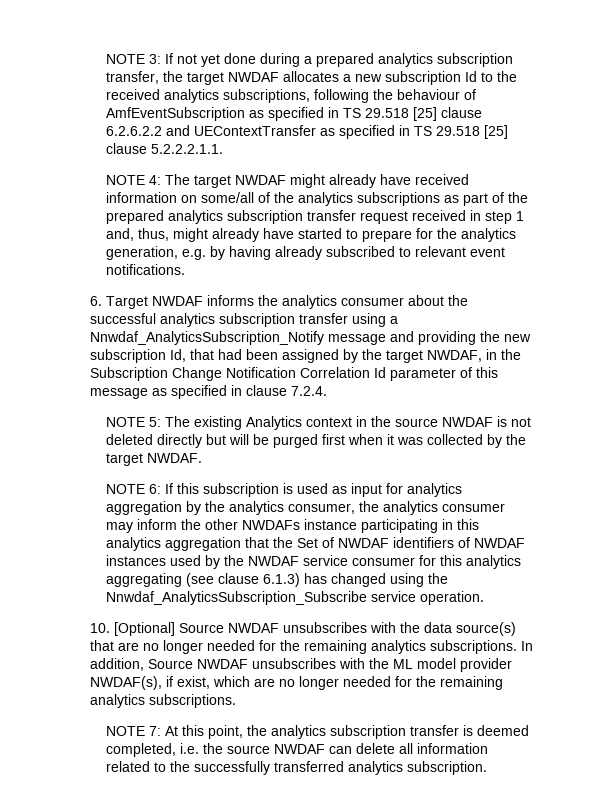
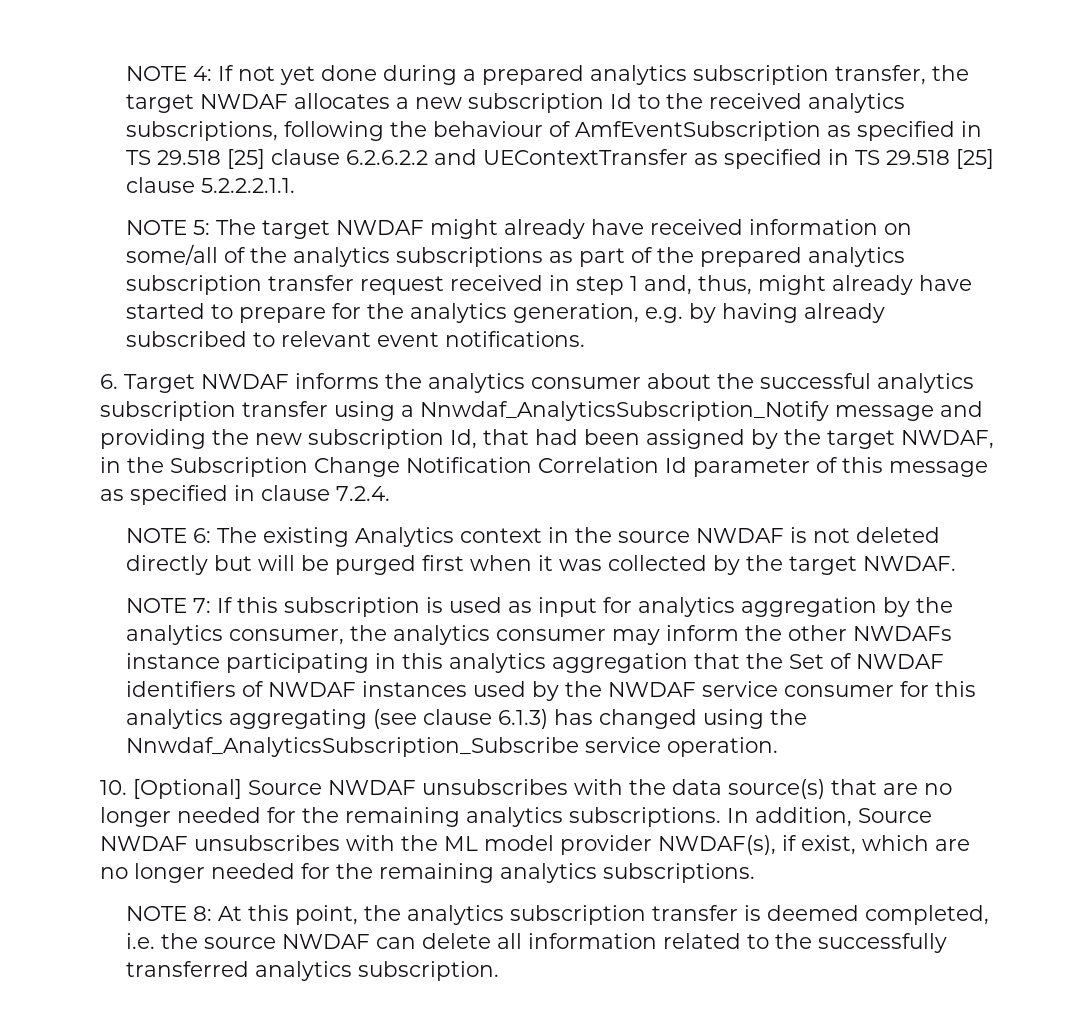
[106,54,162,64] NOTE 3: -> [125,66,212,81] NOTE 4:
[149,175,162,185] 4: -> [192,220,210,235] 5:
[149,417,162,427] 5: -> [192,528,211,543] 6:
[149,484,162,494] 6: -> [192,598,211,613] 7:
[149,726,162,736] 7: -> [192,906,212,921] 8:

